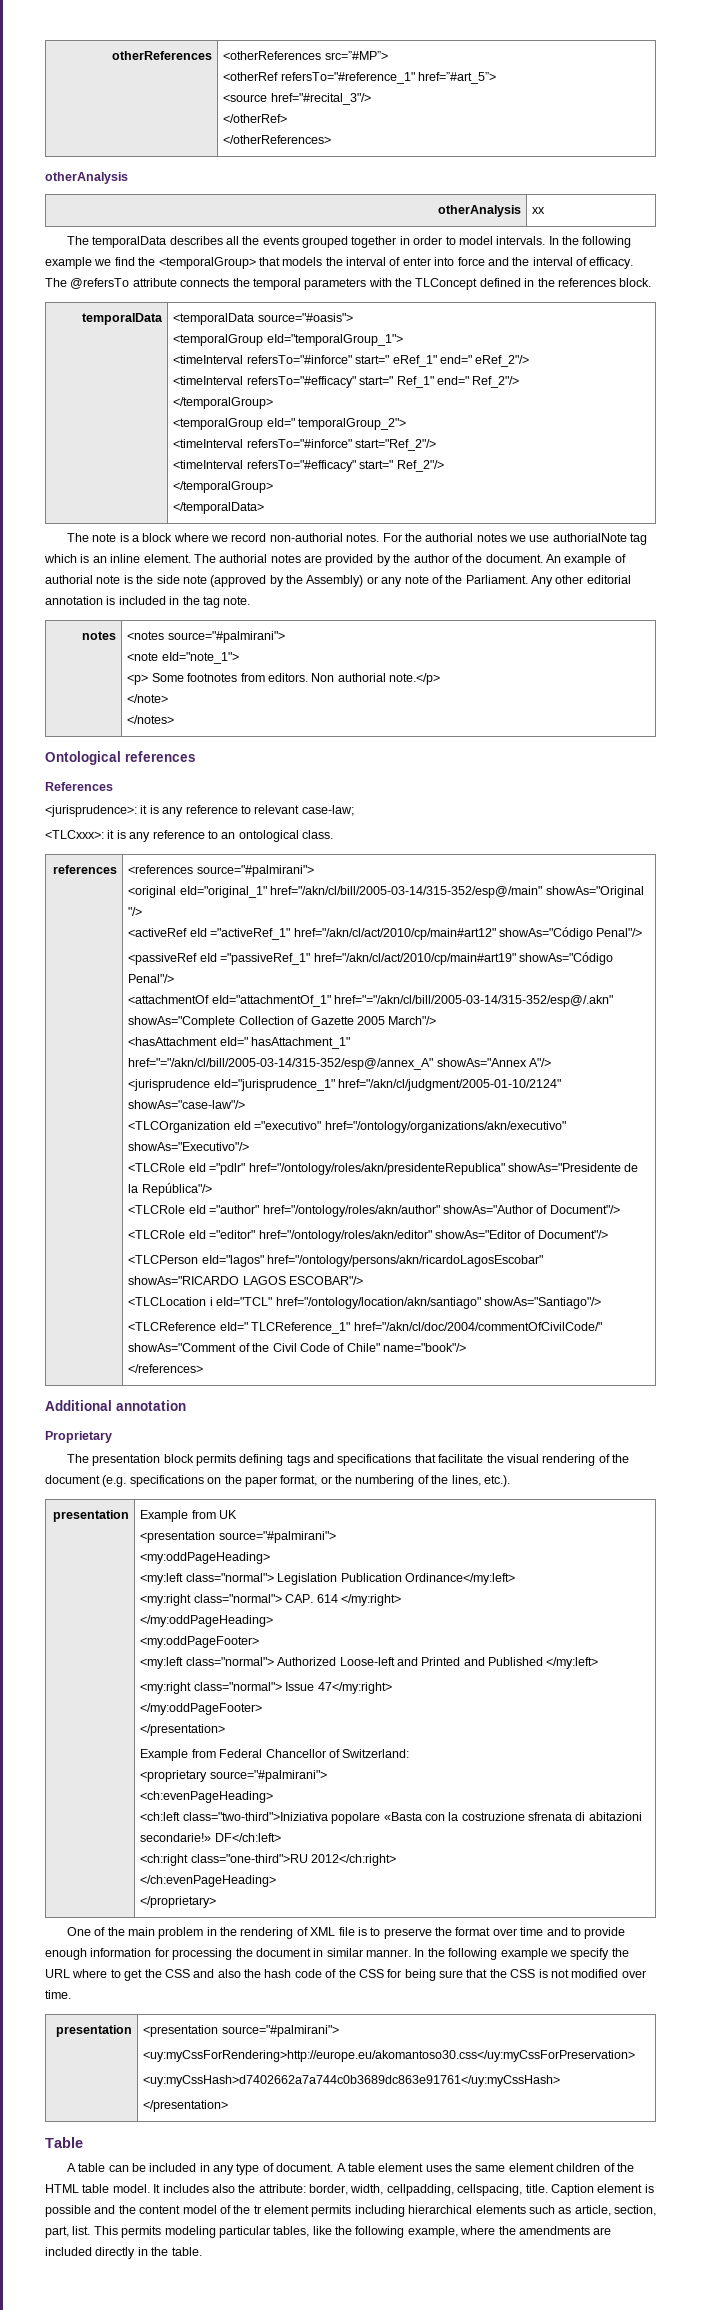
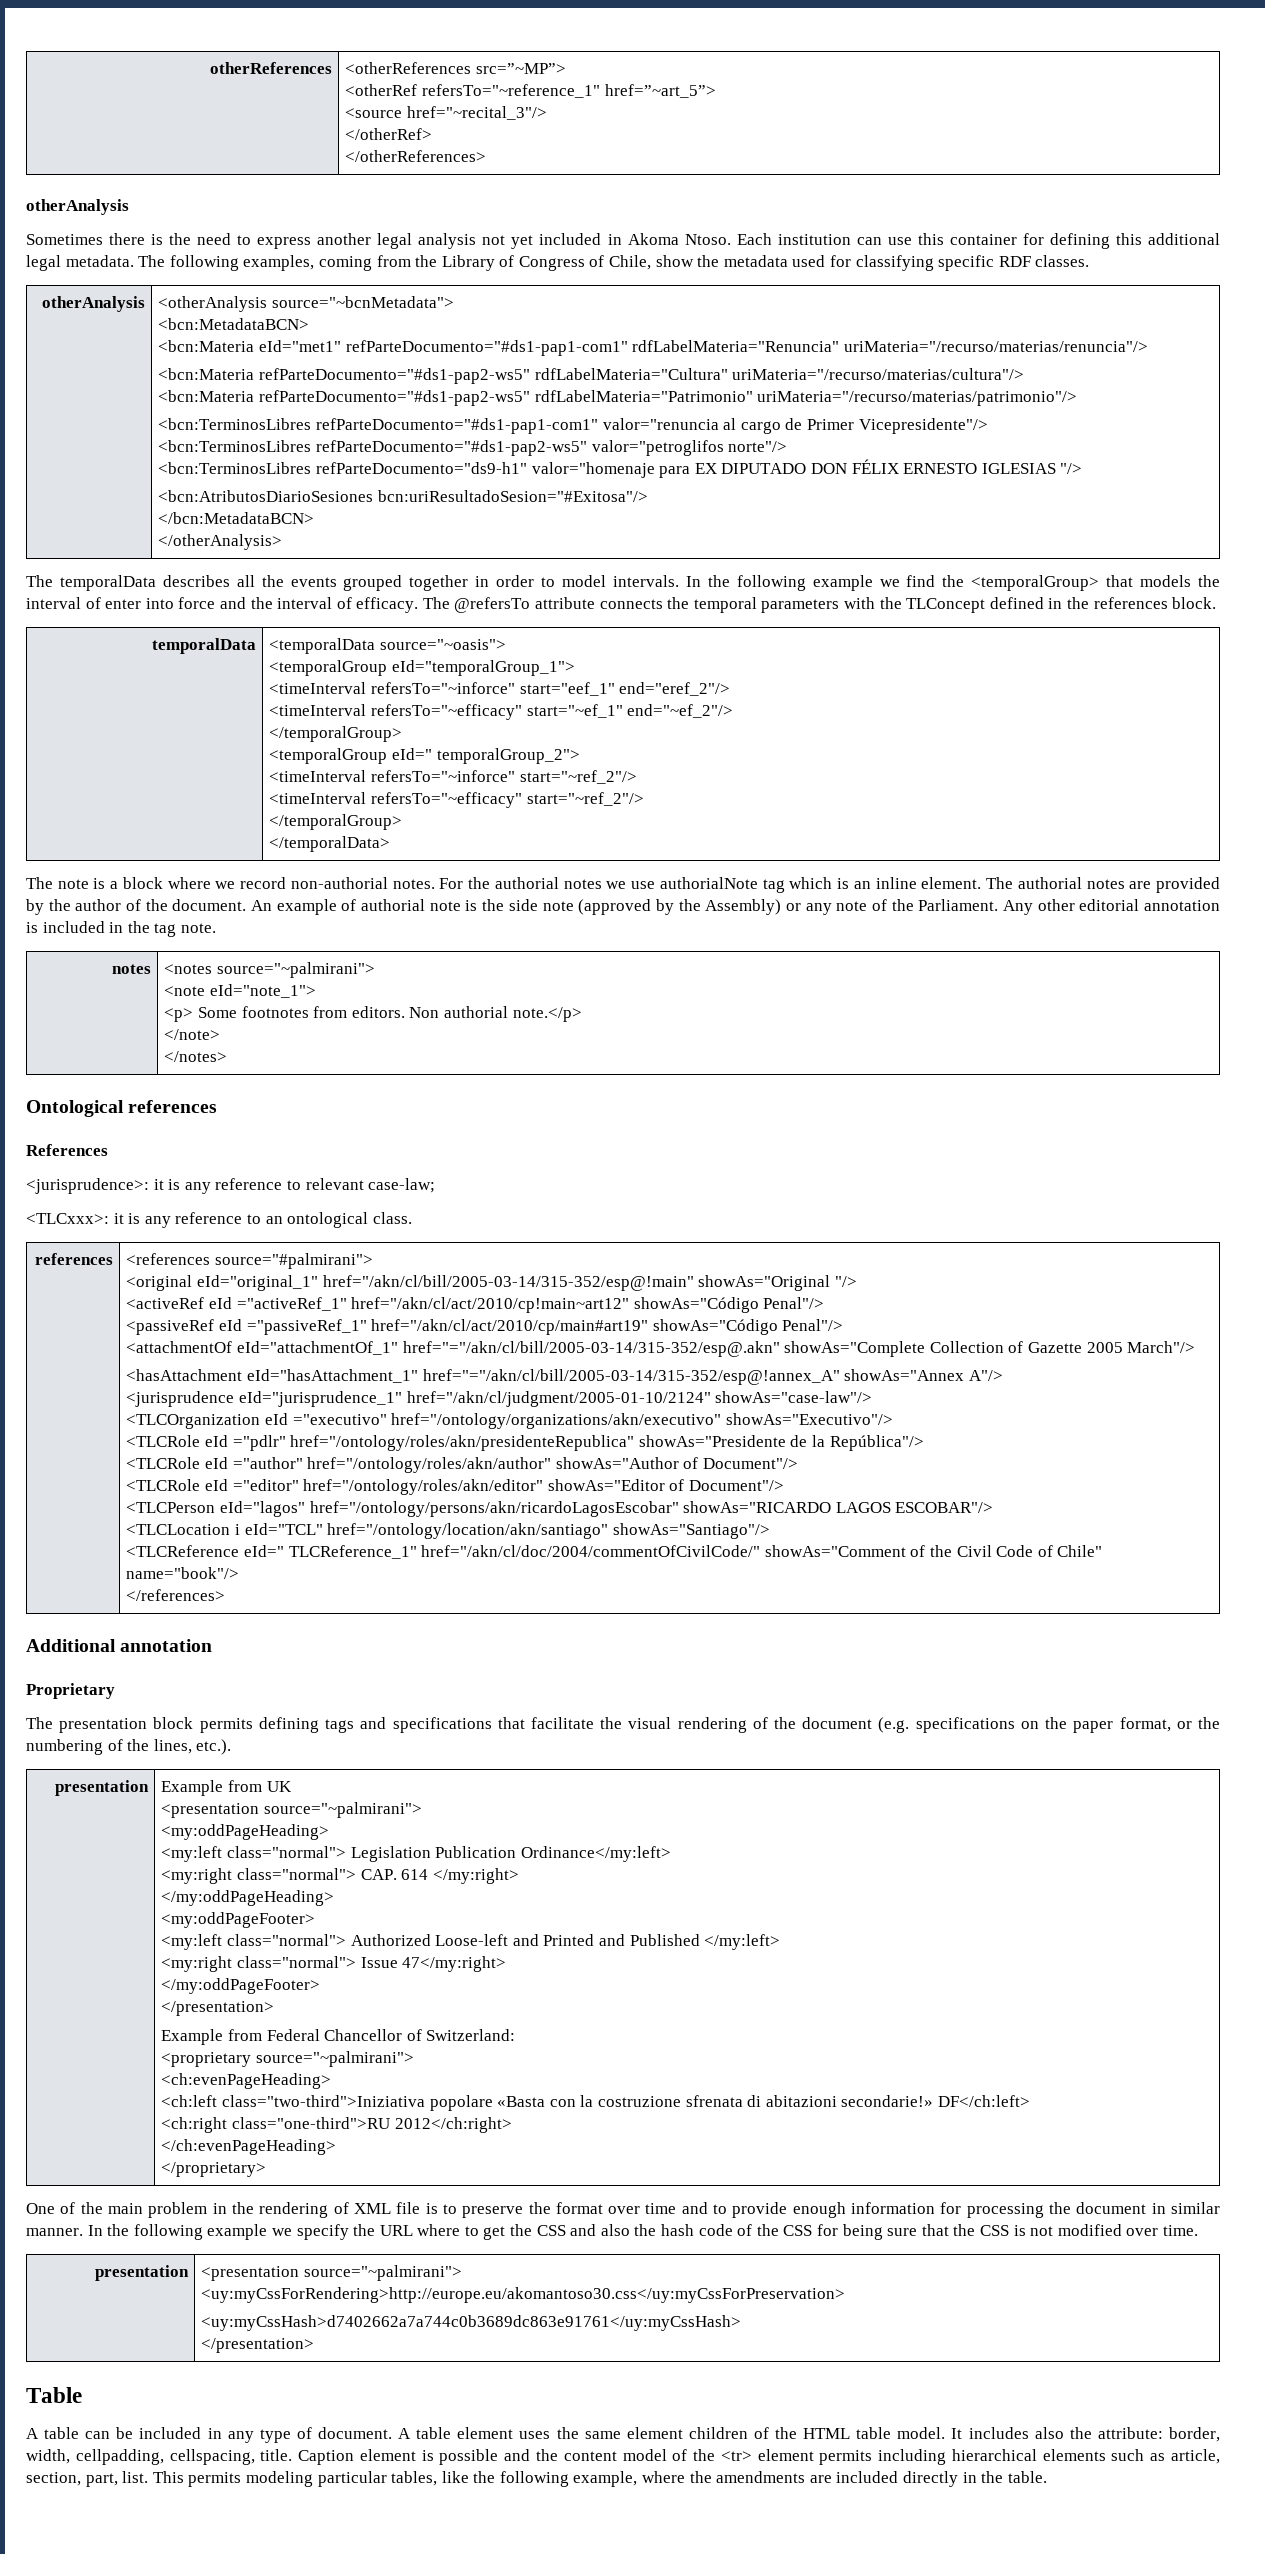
[324,51,388,60] src=”#MP”> -> [475,63,566,74] src=”~MP”>
[280,72,497,84] refersTo="#reference_1" href=”#art_5”> -> [421,84,716,98] refersTo="~reference_1" href=”~art_5”>
[270,93,371,105] href="#recital_3"/> -> [406,106,547,120] href="~recital_3"/>
[437,205,521,217] [532,207,546,214] // otherAnalysis | xx -> [26,233,1220,249] [26,255,1090,271] [41,296,145,312] [158,296,454,312] [158,318,310,330] [158,340,1148,356] [158,368,1025,384] [158,390,1078,406] [158,418,988,434] [158,440,788,456] [158,459,1083,478] [158,490,648,502] [158,512,315,524] [158,534,283,550] // Sometimes there is the need to express another legal analysis not yet included in Akoma Ntoso. Each institution can use this container for defining this additional legal metadata. The following examples, coming from the Library of Congress of Chile, show the metadata used for classifying specific RDF classes. // otherAnalysis | <otherAnalysis source="~bcnMetadata"> // <bcn:MetadataBCN> // <bcn:Materia eId="met1" refParteDocumento="#ds1-pap1-com1" rdfLabelMateria="Renuncia" uriMateria="/recurso/materias/renuncia"/> // <bcn:Materia refParteDocumento="#ds1-pap2-ws5" rdfLabelMateria="Cultura" uriMateria="/recurso/materias/cultura"/> // <bcn:Materia refParteDocumento="#ds1-pap2-ws5" rdfLabelMateria="Patrimonio" uriMateria="/recurso/materias/patrimonio"/> // <bcn:TerminosLibres refParteDocumento="#ds1-pap1-com1" valor="renuncia al cargo de Primer Vicepresidente"/> // <bcn:TerminosLibres refParteDocumento="#ds1-pap2-ws5" valor="petroglifos norte"/> // <bcn:TerminosLibres refParteDocumento="ds9-h1" valor="homenaje para EX DIPUTADO DON FÉLIX ERNESTO IGLESIAS "/> // <bcn:AtributosDiarioSesiones bcn:uriResultadoSesion="#Exitosa"/> // </bcn:MetadataBCN> // </otherAnalysis>
[257,313,353,322] source="#oasis"> -> [379,639,506,650] source="~oasis">
[246,355,530,367] [173,376,520,388] refersTo="#inforce" start=" eRef_1" end=" eRef_2"/> // <timeInterval refersTo="#efficacy" start=" Ref_1" end=" Ref_2"/> -> [370,682,731,696] [269,704,734,720] refersTo="~inforce" start="eef_1" end="eref_2"/> // <timeInterval refersTo="~efficacy" start="~ef_1" end="~ef_2"/>
[246,439,437,451] [173,460,444,472] refersTo="#inforce" start="Ref_2"/> // <timeInterval refersTo="#efficacy" start=" Ref_2"/> -> [370,770,637,784] [269,792,644,808] refersTo="~inforce" start="~ref_2"/> // <timeInterval refersTo="~efficacy" start="~ref_2"/>
[167,631,285,643] source="#palmirani"> -> [216,962,375,978] source="~palmirani">
[270,886,543,898] href="/akn/cl/bill/2005-03-14/315-352/esp@/main" -> [322,1275,694,1291] href="/akn/cl/bill/2005-03-14/315-352/esp@!main"
[293,928,496,940] href="/akn/cl/act/2010/cp/main#art12" -> [351,1297,630,1313] href="/akn/cl/act/2010/cp!main~art12"
[334,995,614,1007] href="="/akn/cl/bill/2005-03-14/315-352/esp@/.akn" -> [402,1341,780,1357] href="="/akn/cl/bill/2005-03-14/315-352/esp@.akn"
[219,1037,351,1049] [128,1058,434,1070] eId=" hasAttachment_1" href="="/akn/cl/bill/2005-03-14/315-352/esp@/annex_A" -> [246,1369,840,1385] eId="hasAttachment_1" href="="/akn/cl/bill/2005-03-14/315-352/esp@!annex_A"
[218,1531,336,1543] source="#palmirani"> -> [263,1802,422,1818] source="~palmirani">
[209,1770,327,1782] source="#palmirani"> -> [255,2051,414,2067] source="~palmirani">
[221,2025,339,2037] source="#palmirani"> -> [303,2265,462,2281] source="~palmirani">
[253,2205,261,2214] tr -> [720,2451,752,2461] <tr>

